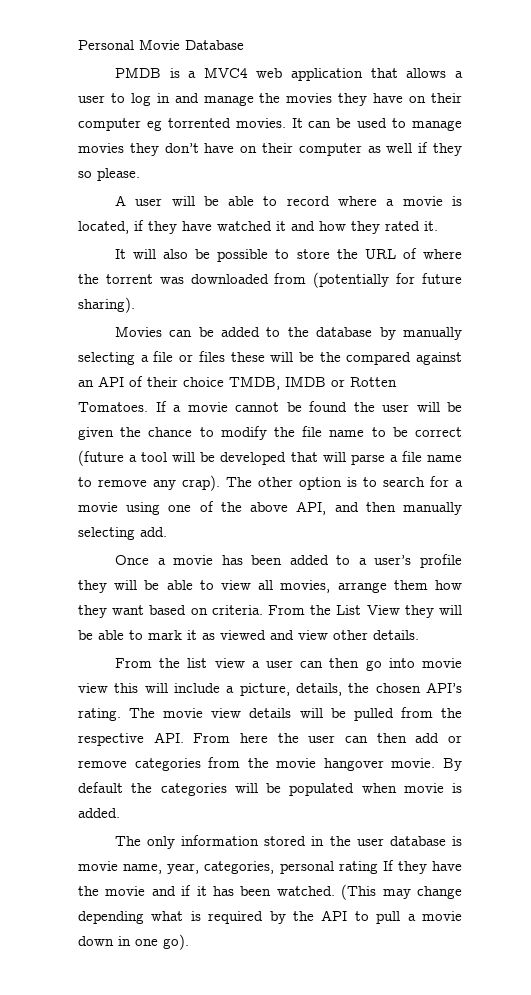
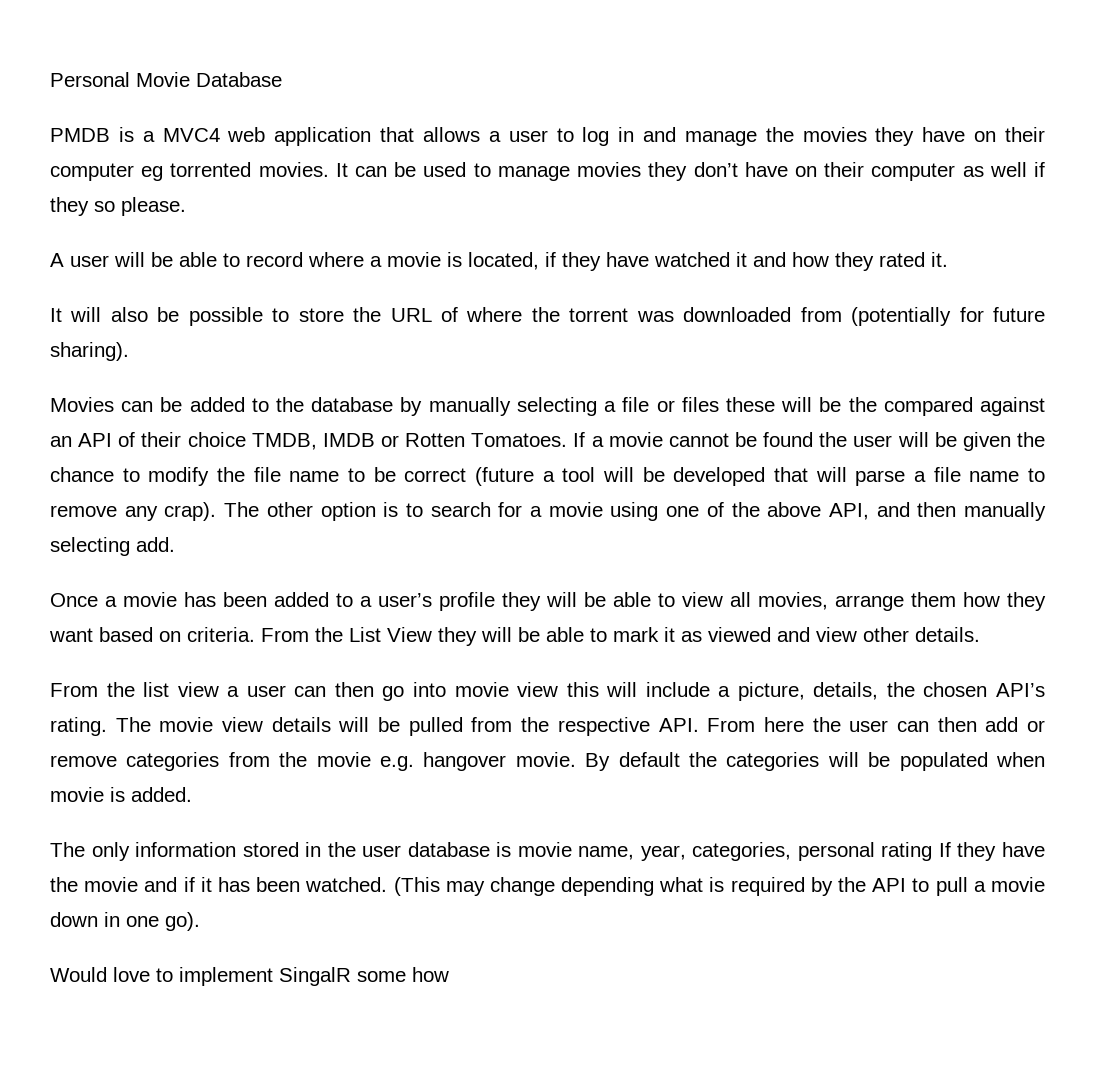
(317, 763) none -> [380,756,414,771] e.g.
(189, 942) none -> [50,967,449,986] // Would love to implement SingalR some how

